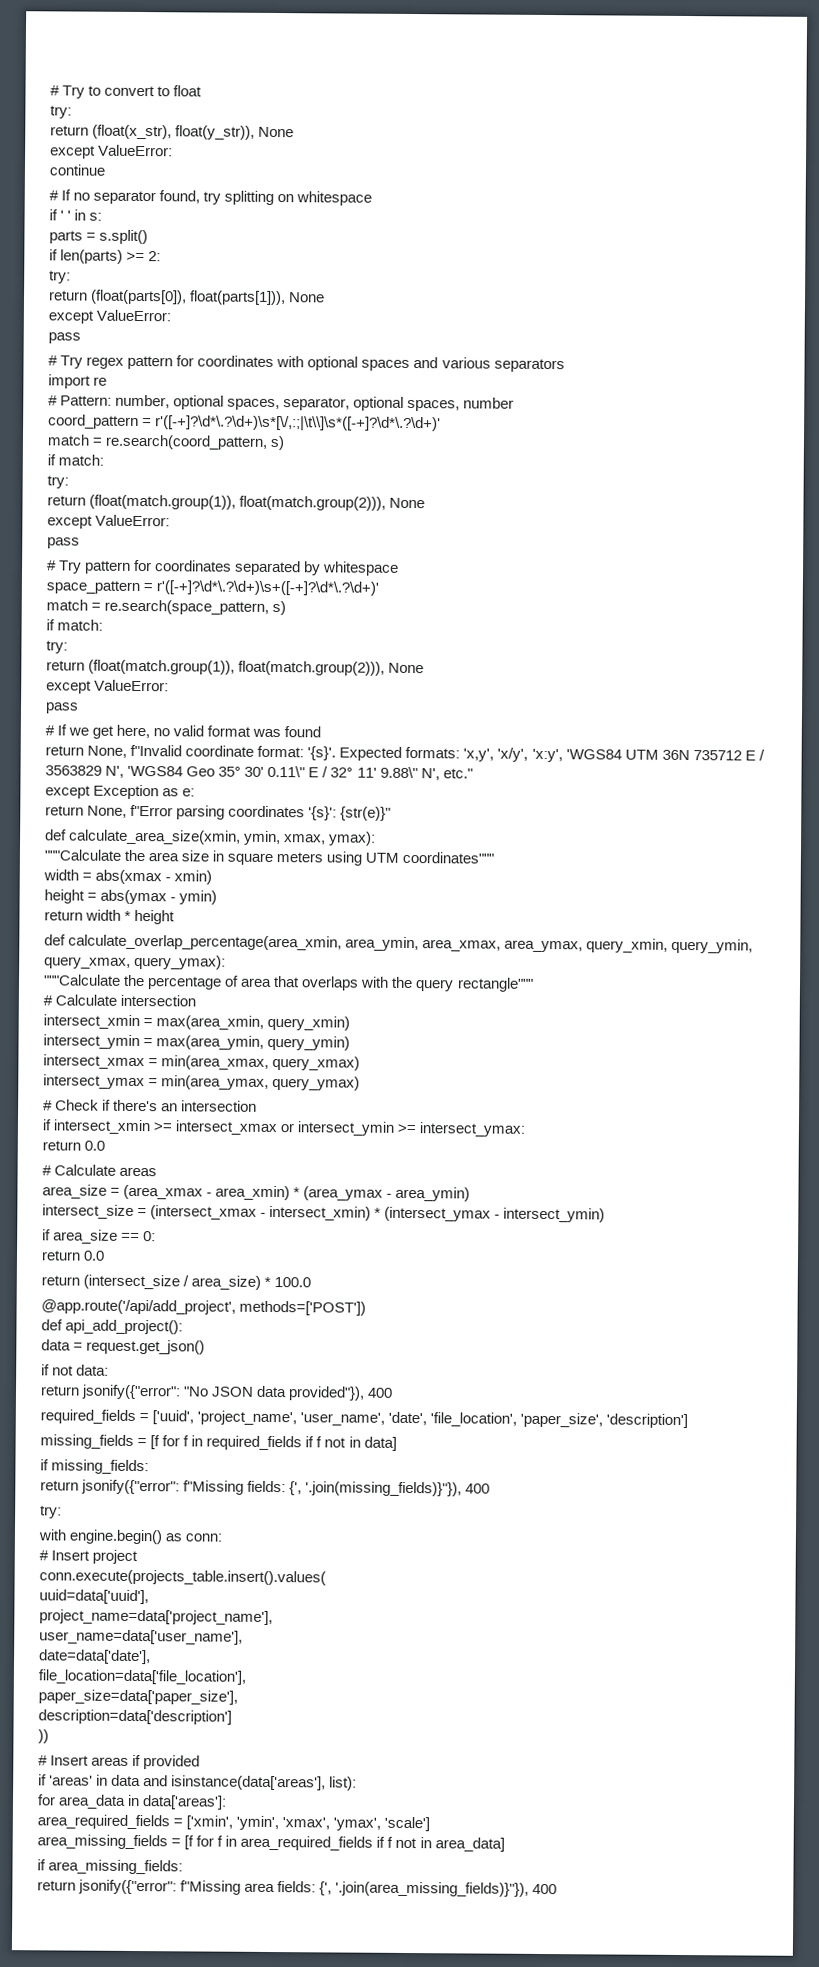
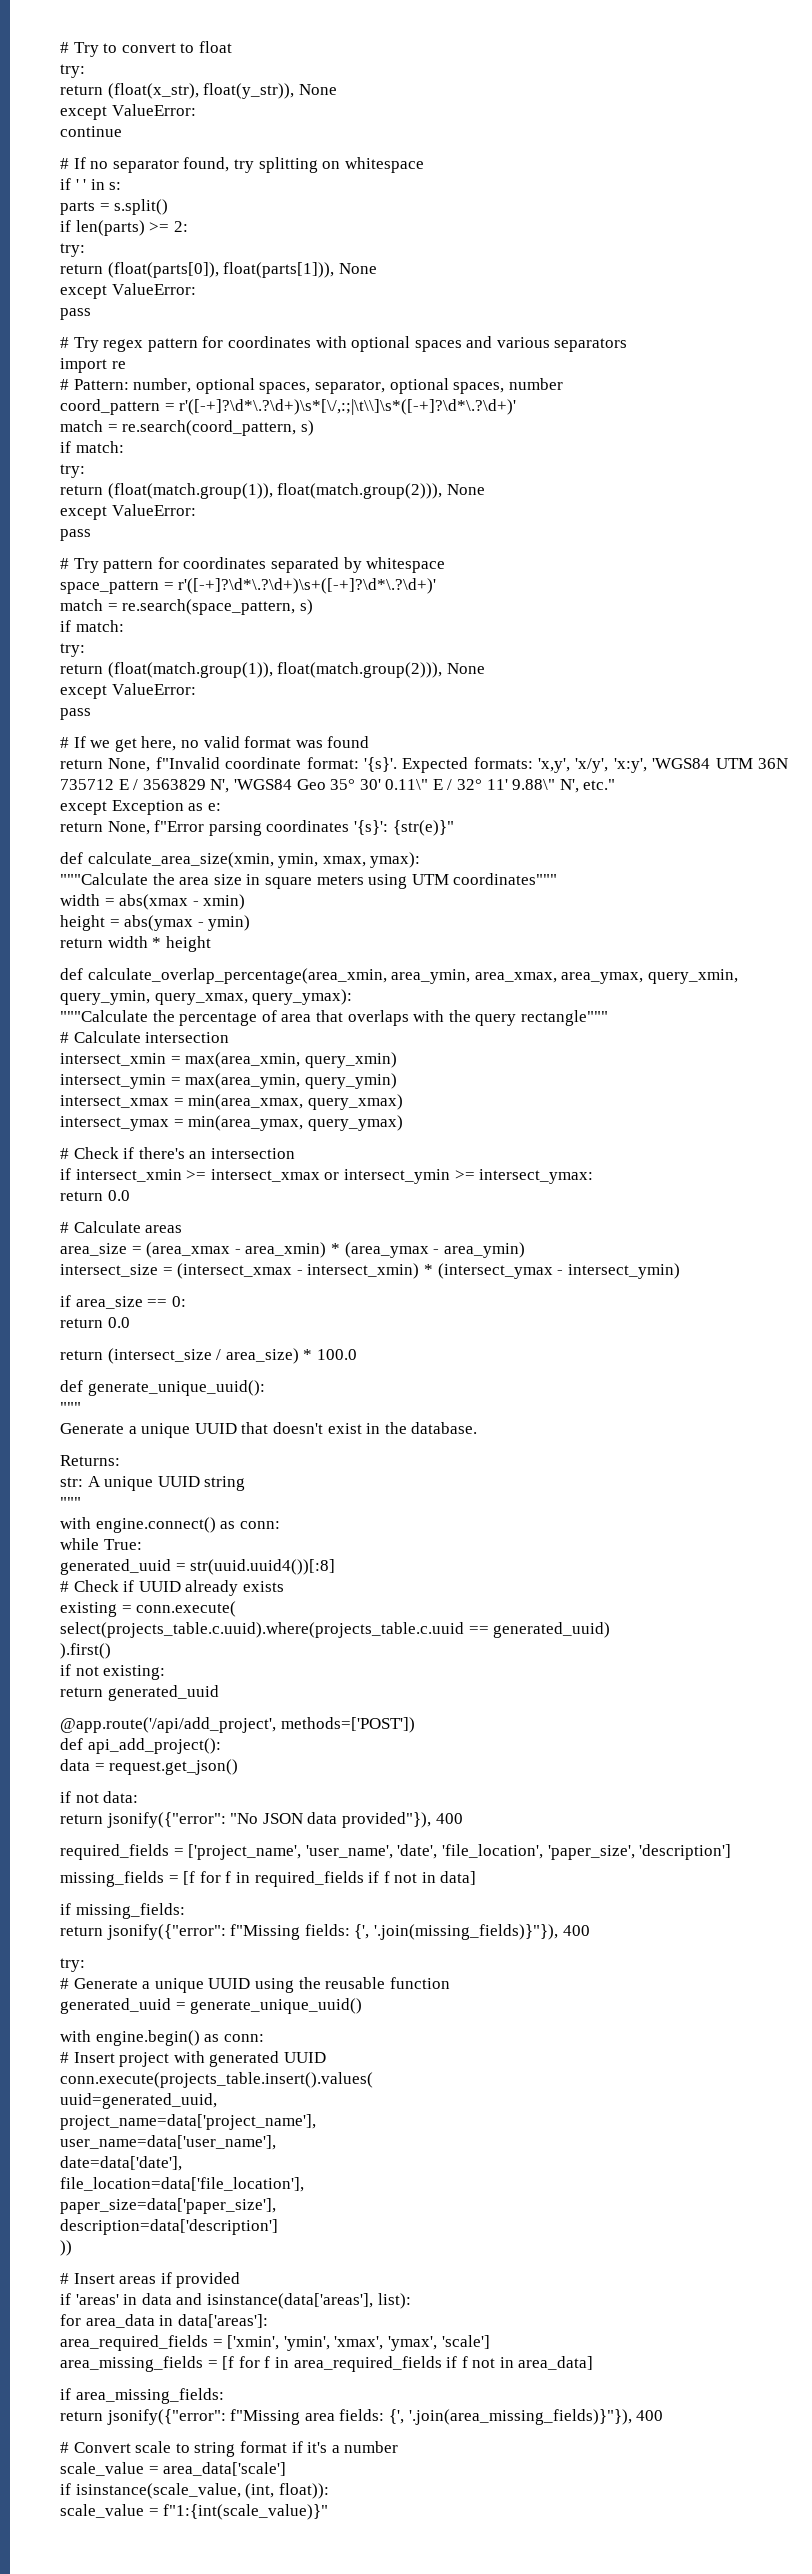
(312, 1282) none -> [60,1380,265,1396] [60,1402,81,1413] [60,1422,478,1438] [60,1455,120,1466] [60,1476,246,1491] [60,1497,81,1508] [60,1517,280,1533] [60,1538,142,1550] [60,1559,336,1575] [60,1580,284,1596] [60,1601,237,1617] [60,1622,611,1638] [60,1643,111,1659] [60,1664,166,1680] [60,1685,219,1701] // def generate_unique_uuid(): // """ // Generate a unique UUID that doesn't exist in the database. // Returns: // str: A unique UUID string // """ // with engine.connect() as conn: // while True: // generated_uuid = str(uuid.uuid4())[:8] // # Check if UUID already exists // existing = conn.execute( // select(projects_table.c.uuid).where(projects_table.c.uuid == generated_uuid) // ).first() // if not existing: // return generated_uuid
[152,1410,298,1426] ['uuid', 'project_name', -> [188,1844,302,1860] ['project_name',
(62, 1512) none -> [60,1977,450,1993] [60,1998,363,2014] // # Generate a unique UUID using the reusable function // generated_uuid = generate_unique_uuid()
(139, 1557) none -> [173,2051,326,2067] with generated UUID
[39,1589,149,1605] uuid=data['uuid'], -> [60,2093,217,2109] uuid=generated_uuid,
(558, 1889) none -> [60,2441,399,2457] [60,2462,287,2476] [60,2483,329,2499] [60,2504,329,2520] // # Convert scale to string format if it's a number // scale_value = area_data['scale'] // if isinstance(scale_value, (int, float)): // scale_value = f"1:{int(scale_value)}"

